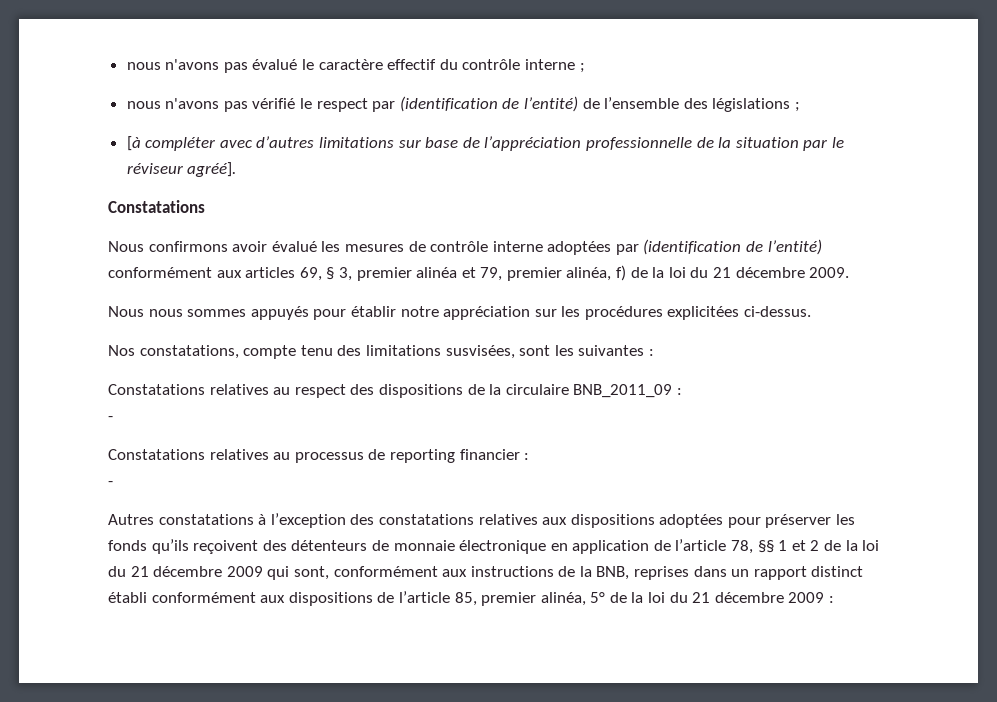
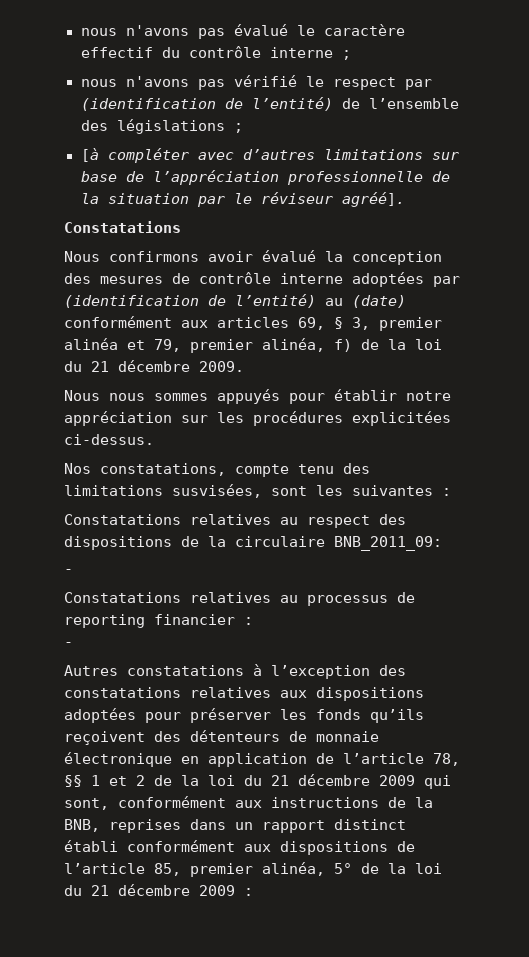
[321,241,341,252] les -> [325,251,442,265] [64,273,91,284] la conception des
(822, 247) none -> [325,295,406,308] au (date)
[573,384,682,398] BNB_2011_09 : -> [334,536,442,551] BNB_2011_09:

